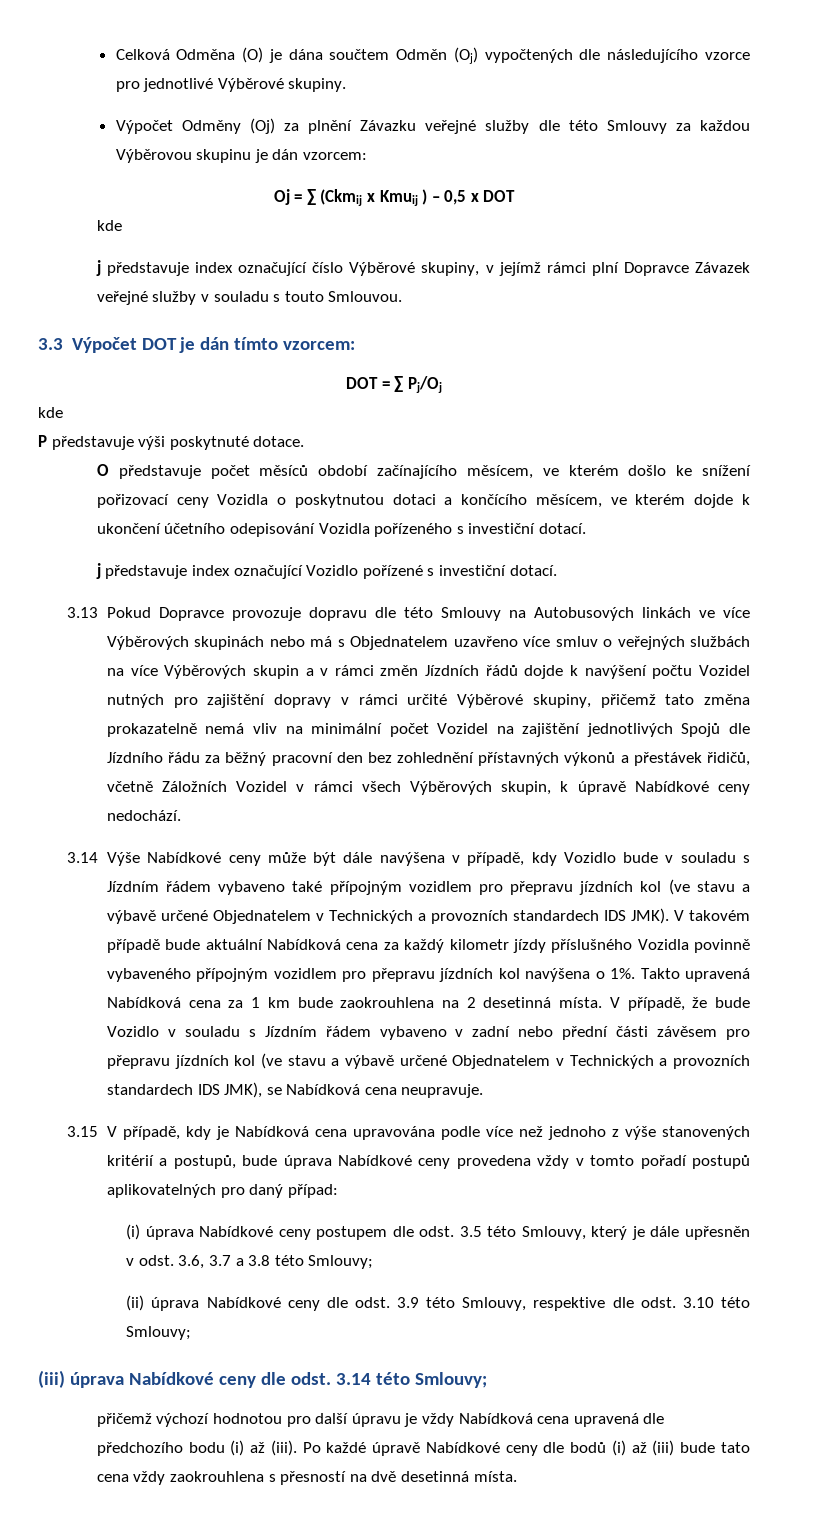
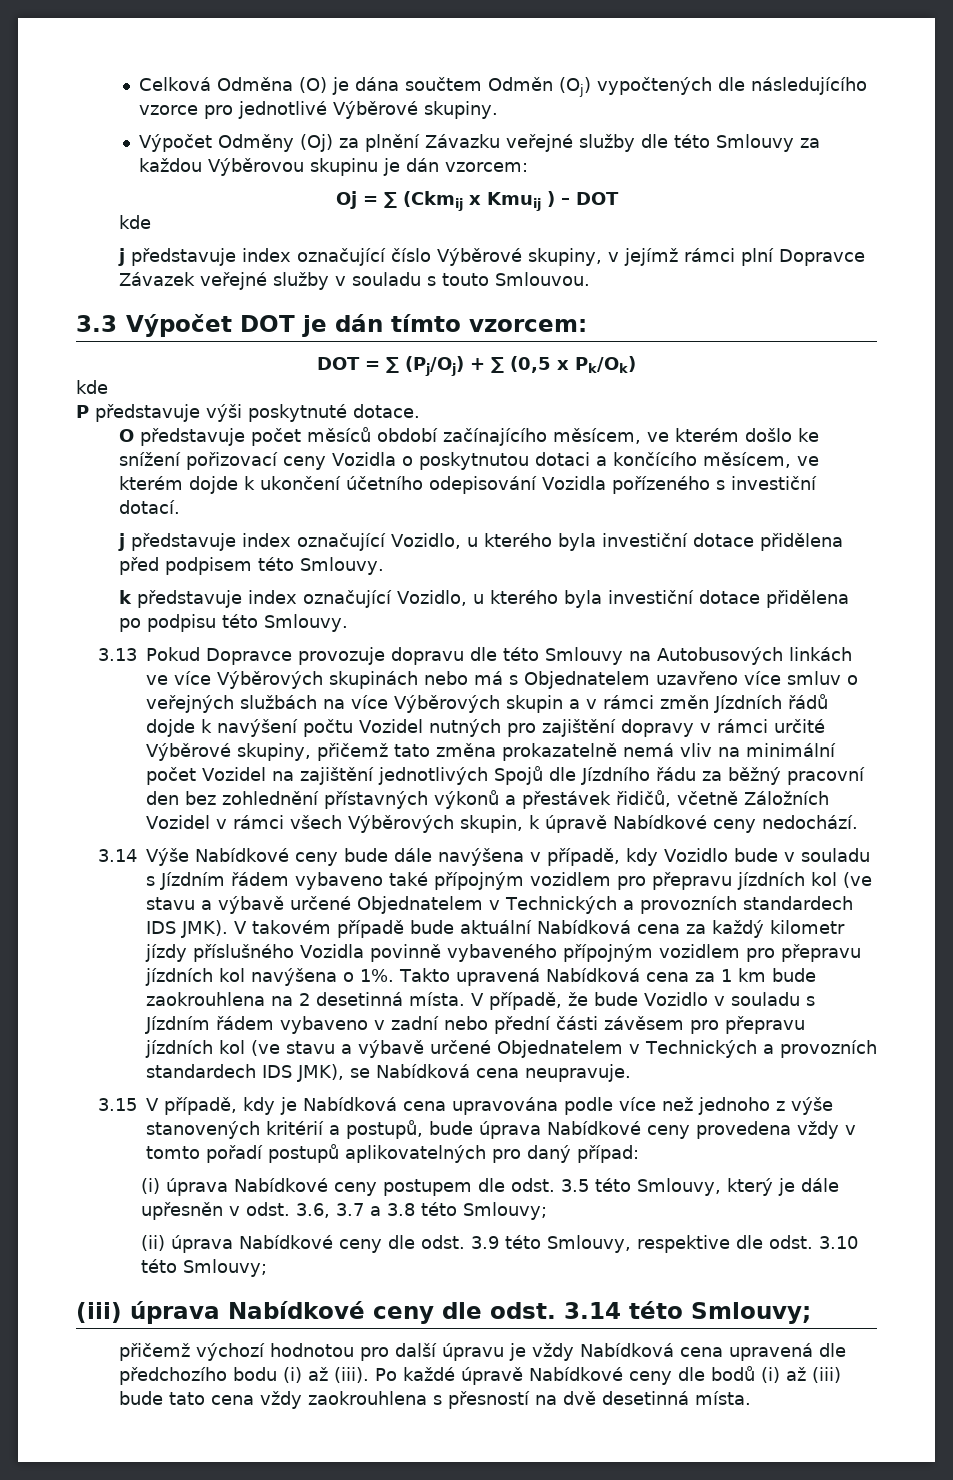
[444,190,479,205] 0,5 x -> (570, 201) none
[407,376,442,393] Pj/Oj -> [405,356,636,376] (Pj/Oj) + ∑ (0,5 x Pk/Ok)
[306,565,557,579] Vozidlo pořízené s investiční dotací. -> [391,533,844,551] [119,557,385,575] [119,590,850,608] [119,614,349,632] Vozidlo, u kterého byla investiční dotace přidělena před podpisem této Smlouvy. // k představuje index označující Vozidlo, u kterého byla investiční dotace přidělena po podpisu této Smlouvy.
[267,852,337,866] může být -> [343,848,388,862] bude

